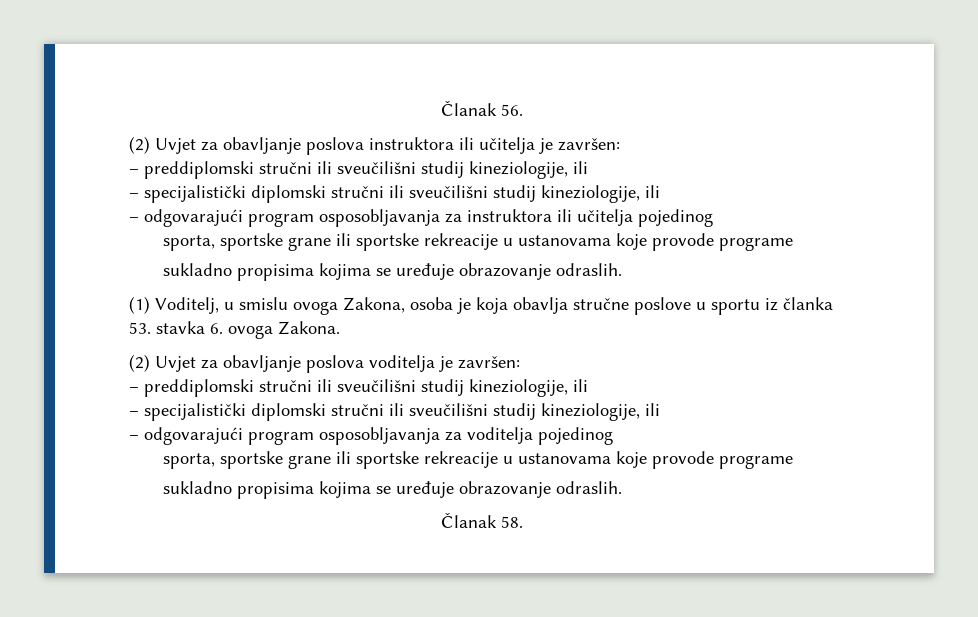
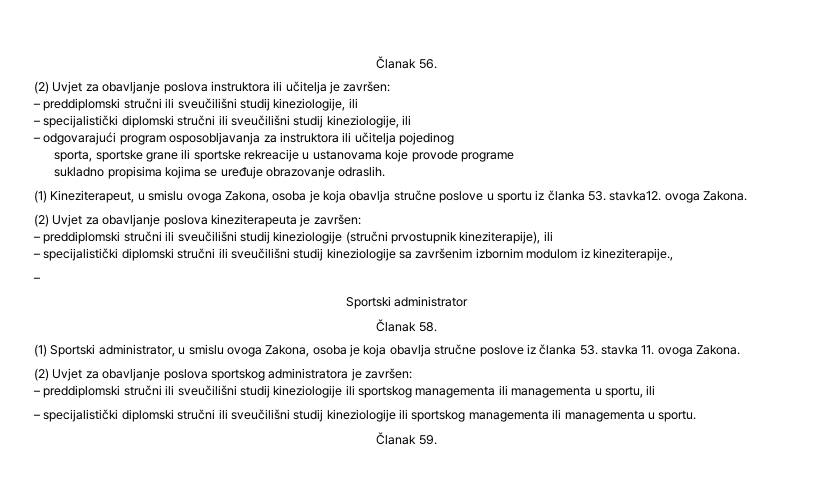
[155,297,219,314] Voditelj, -> [50,190,135,203] Kineziterapeut,
[156,321,340,339] [129,354,520,373] [129,379,588,397] [129,403,660,421] [129,427,613,445] [163,451,794,469] [163,481,623,499] [440,512,523,528] stavka 6. ovoga Zakona. // (2) Uvjet za obavljanje poslova voditelja je završen: // – preddiplomski stručni ili sveučilišni studij kineziologije, ili // – specijalistički diplomski stručni ili sveučilišni studij kineziologije, ili // – odgovarajući program osposobljavanja za voditelja pojedinog // sporta, sportske grane ili sportske rekreacije u ustanovama koje provode programe // sukladno propisima kojima se uređuje obrazovanje odraslih. // Članak 58. -> [609,191,748,203] [34,214,361,227] [33,231,553,244] [33,248,673,261] [33,277,40,282] [345,296,469,309] [376,319,437,332] [34,344,741,357] [34,368,412,381] [33,385,656,398] [33,409,697,422] [376,432,437,445] stavka12. ovoga Zakona. // (2) Uvjet za obavljanje poslova kineziterapeuta je završen: // – preddiplomski stručni ili sveučilišni studij kineziologije (stručni prvostupnik kineziterapije), ili // – specijalistički diplomski stručni ili sveučilišni studij kineziologije sa završenim izbornim modulom iz kineziterapije., // – // Sportski administrator // Članak 58. // (1) Sportski administrator, u smislu ovoga Zakona, osoba je koja obavlja stručne poslove iz članka 53. stavka 11. ovoga Zakona. // (2) Uvjet za obavljanje poslova sportskog administratora je završen: // – preddiplomski stručni ili sveučilišni studij kineziologije ili sportskog managementa ili managementa u sportu, ili // – specijalistički diplomski stručni ili sveučilišni studij kineziologije ili sportskog managementa ili managementa u sportu. // Članak 59.

